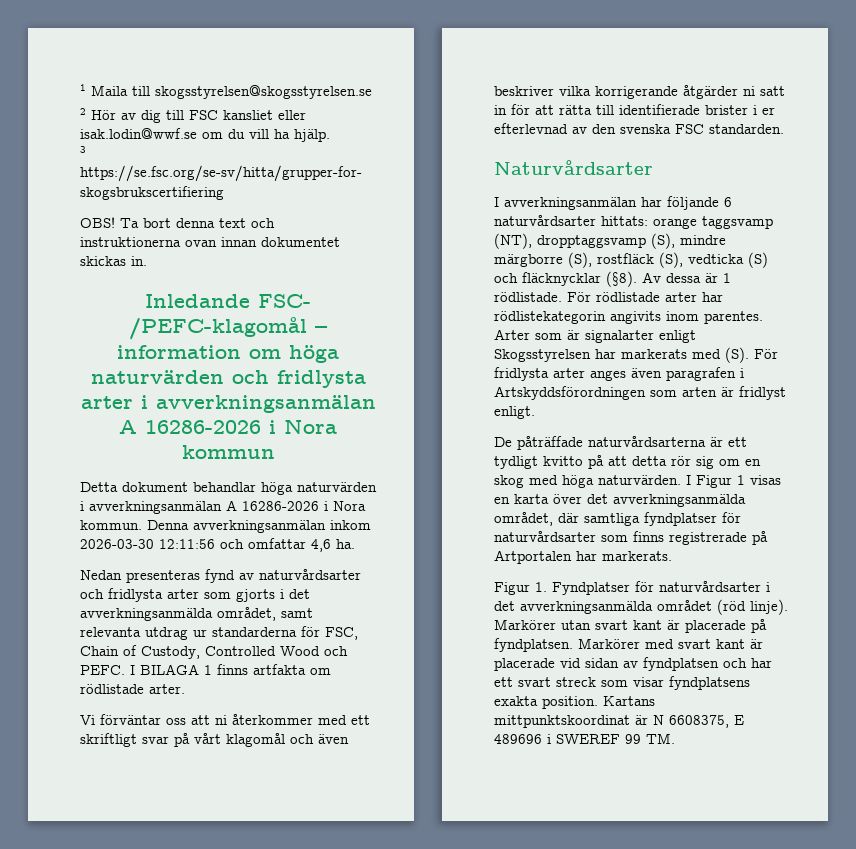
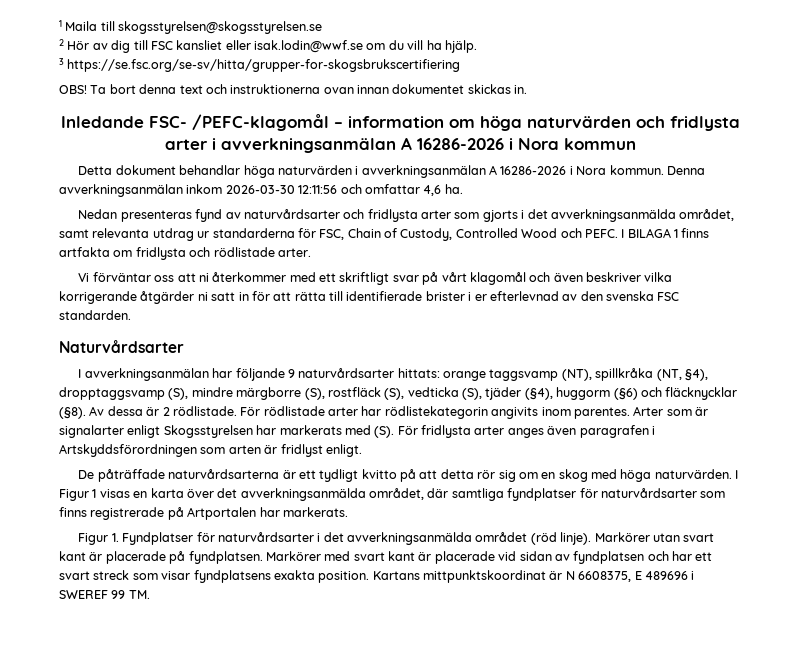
(331, 671) none -> [135,247,211,260] fridlysta och
[724,197,732,207] 6 -> [287,369,295,378] 9
(532, 241) none -> [595,368,708,381] spillkråka (NT, §4),
[748,252,768,268] (S) -> [462,387,638,400] (S), tjäder (§4), huggorm (§6)
[723,273,731,283] 1 -> [162,407,170,416] 2

